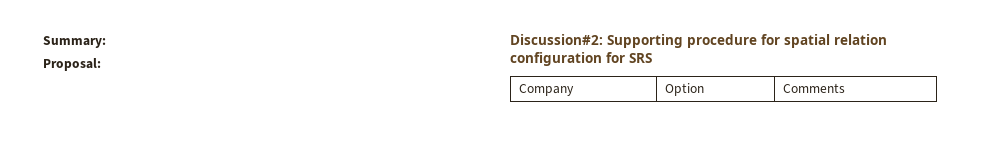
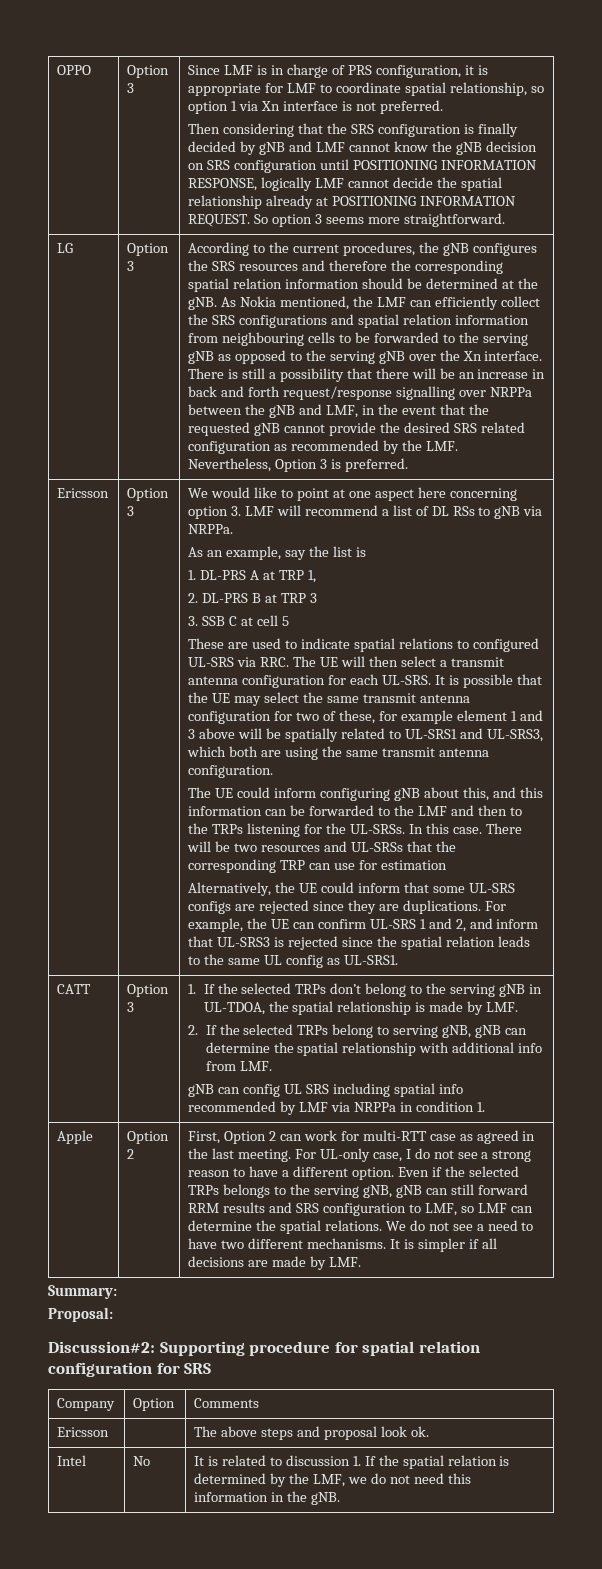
(43, 42) none -> [57,65,92,75] [127,65,170,78] [127,83,135,93] [188,64,488,78] [188,82,544,96] [188,100,443,114] [188,123,518,137] [188,141,537,155] [188,159,537,173] [188,177,502,191] [188,195,516,209] [188,213,505,227] [57,243,74,253] [127,243,170,256] [127,261,135,271] [188,242,537,256] [188,260,503,274] [188,278,538,292] [188,296,540,310] [188,314,529,328] [188,332,528,346] [188,350,543,364] [188,368,546,382] [188,386,532,400] [188,404,489,418] [188,422,525,436] [188,440,458,454] [188,458,408,472] [57,488,110,498] [127,488,170,501] [127,506,135,516] [188,487,517,501] [188,505,543,519] [188,524,234,534] [188,546,366,560] [188,570,316,583] [188,593,317,603] [188,615,289,626] [188,638,539,652] [188,656,504,667] [188,674,542,688] [188,692,470,706] [188,710,543,724] [188,728,543,742] [187,746,489,760] [188,765,274,778] [188,787,543,801] [188,805,522,816] [188,823,522,837] [187,841,456,852] [188,859,447,873] [188,882,515,896] [188,900,506,914] [188,918,539,932] [188,936,530,950] [188,954,398,968] [57,984,92,994] [127,984,170,997] [127,1002,135,1012] [188,983,542,997] [203,1001,518,1015] [188,1024,527,1038] [205,1042,543,1056] [205,1061,272,1071] [188,1083,463,1097] [188,1101,485,1115] [57,1130,94,1144] [127,1131,170,1144] [127,1149,135,1159] [188,1130,536,1144] [188,1148,532,1162] [188,1166,519,1180] [188,1184,528,1198] [188,1202,533,1216] [188,1220,534,1234] [188,1238,497,1252] [188,1256,361,1270] OPPO | Option 3 | Since LMF is in charge of PRS configuration, it is appropriate for LMF to coordinate spatial relationship, so option 1 via Xn interface is not preferred. // Then considering that the SRS configuration is finally decided by gNB and LMF cannot know the gNB decision on SRS configuration until POSITIONING INFORMATION RESPONSE, logically LMF cannot decide the spatial relationship already at POSITIONING INFORMATION REQUEST. So option 3 seems more straightforward. // LG | Option 3 | According to the current procedures, the gNB configures the SRS resources and therefore the corresponding spatial relation information should be determined at the gNB. As Nokia mentioned, the LMF can efficiently collect the SRS configurations and spatial relation information from neighbouring cells to be forwarded to the serving gNB as opposed to the serving gNB over the Xn interface. There is still a possibility that there will be an increase in back and forth request/response signalling over NRPPa between the gNB and LMF, in the event that the requested gNB cannot provide the desired SRS related configuration as recommended by the LMF. Nevertheless, Option 3 is preferred. // Ericsson | Option 3 | We would like to point at one aspect here concerning option 3. LMF will recommend a list of DL RSs to gNB via NRPPa. // As an example, say the list is // 1. DL-PRS A at TRP 1, // 2. DL-PRS B at TRP 3 // 3. SSB C at cell 5 // These are used to indicate spatial relations to configured UL-SRS via RRC. The UE will then select a transmit antenna configuration for each UL-SRS. It is possible that the UE may select the same transmit antenna configuration for two of these, for example element 1 and 3 above will be spatially related to UL-SRS1 and UL-SRS3, which both are using the same transmit antenna configuration. // The UE could inform configuring gNB about this, and this information can be forwarded to the LMF and then to the TRPs listening for the UL-SRSs. In this case. There will be two resources and UL-SRSs that the corresponding TRP can use for estimation // Alternatively, the UE could inform that some UL-SRS configs are rejected since they are duplications. For example, the UE can confirm UL-SRS 1 and 2, and inform that UL-SRS3 is rejected since the spatial relation leads to the same UL config as UL-SRS1. // CATT | Option 3 | 1. If the selected TRPs don’t belong to the serving gNB in UL-TDOA, the spatial relationship is made by LMF. // 2. If the selected TRPs belong to serving gNB, gNB can determine the spatial relationship with additional info from LMF. // gNB can config UL SRS including spatial info recommended by LMF via NRPPa in condition 1. // Apple | Option 2 | First, Option 2 can work for multi-RTT case as agreed in the last meeting. For UL-only case, I do not see a strong reason to have a different option. Even if the selected TRPs belongs to the serving gNB, gNB can still forward RRM results and SRS configuration to LMF, so LMF can determine the spatial relations. We do not see a need to have two different mechanisms. It is simpler if all decisions are made by LMF. //
(846, 88) none -> [57,1427,110,1437] [194,1426,429,1440] [57,1455,87,1466] [133,1456,151,1466] [194,1455,510,1469] [194,1473,471,1487] [194,1491,341,1505] // Ericsson | | The above steps and proposal look ok. // Intel | No | It is related to discussion 1. If the spatial relation is determined by the LMF, we do not need this information in the gNB.

